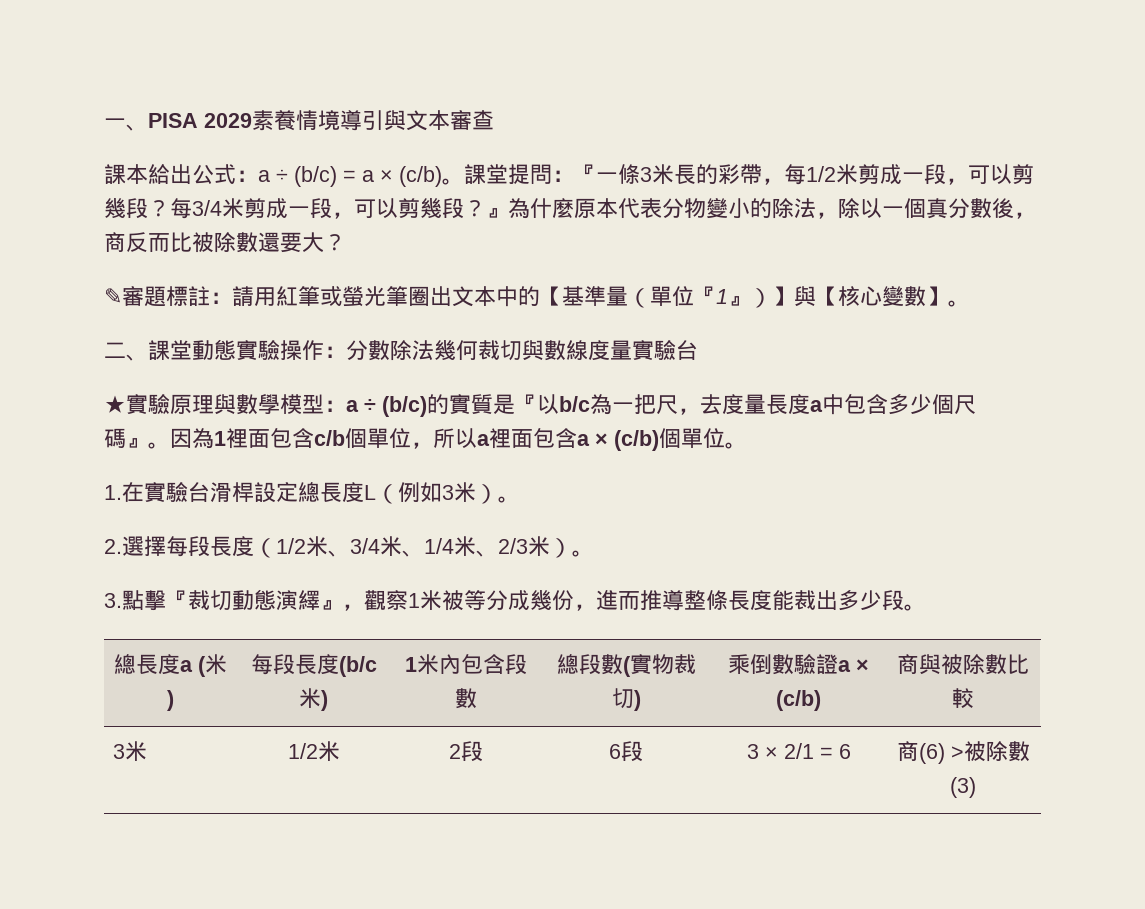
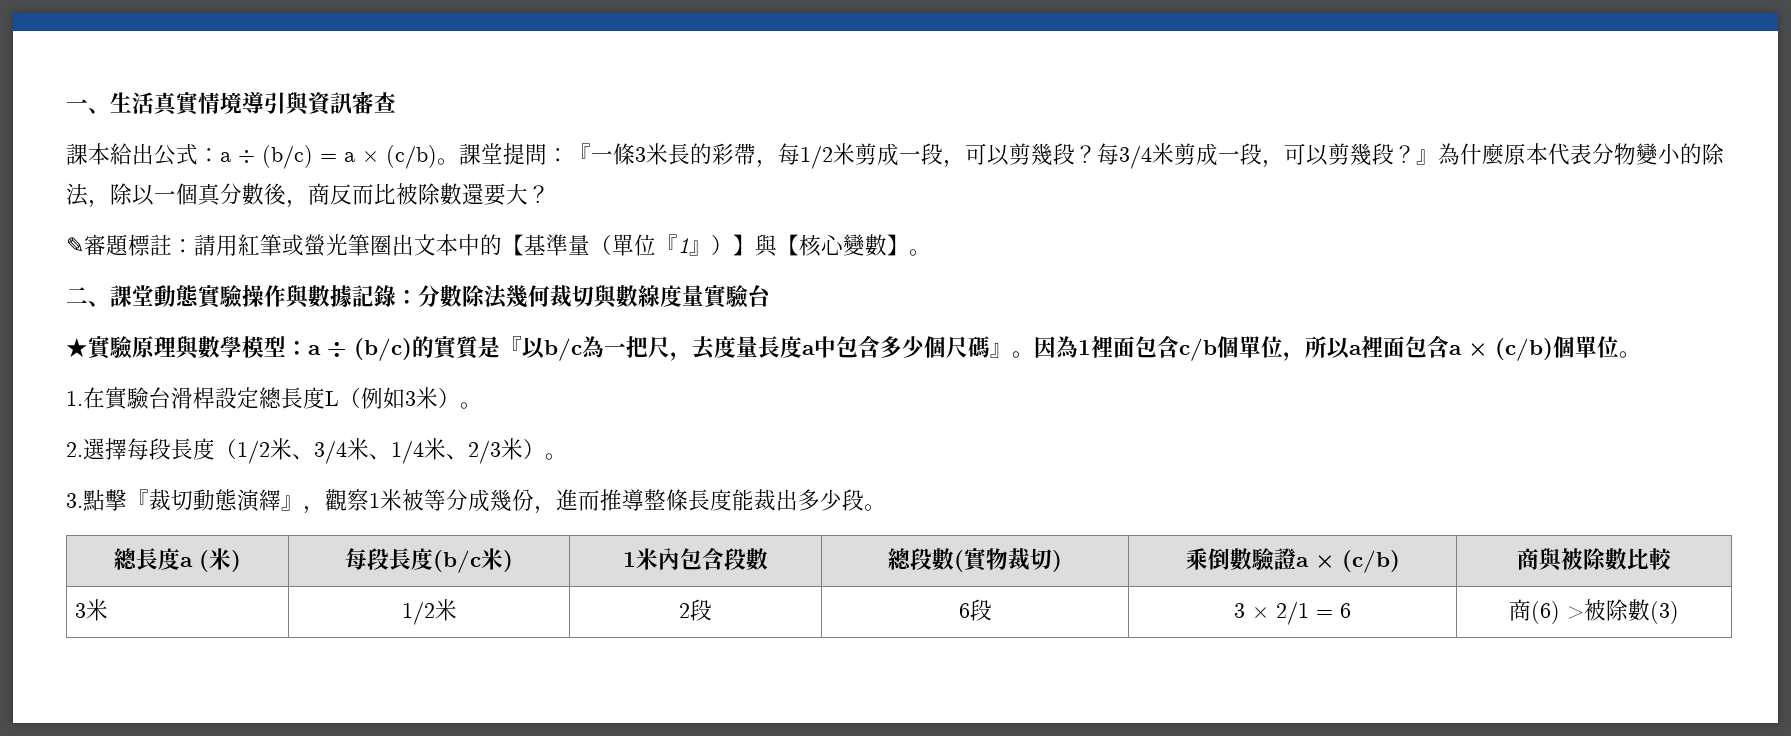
[148,110,296,131] PISA 2029素養 -> [110,92,200,116] 生活真實
[406,110,450,131] 文本 -> [308,92,352,116] 資訊
(324, 350) none -> [286,285,396,309] 與數據記錄

